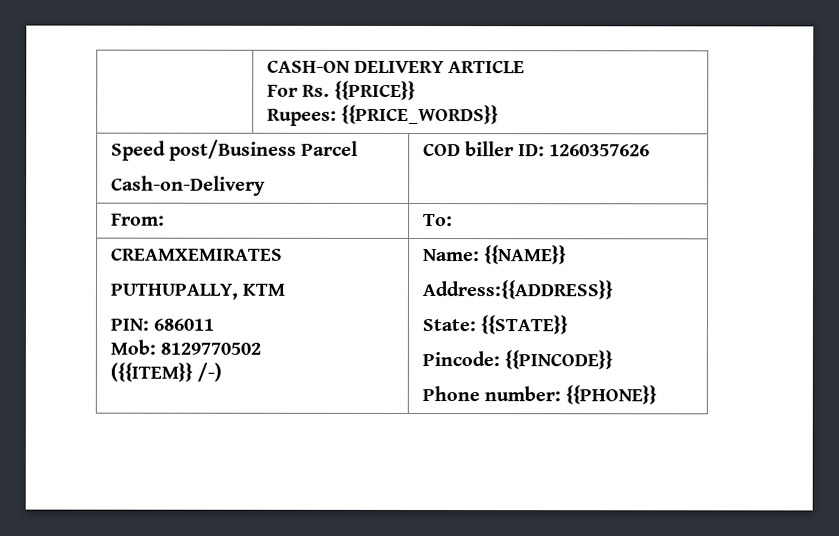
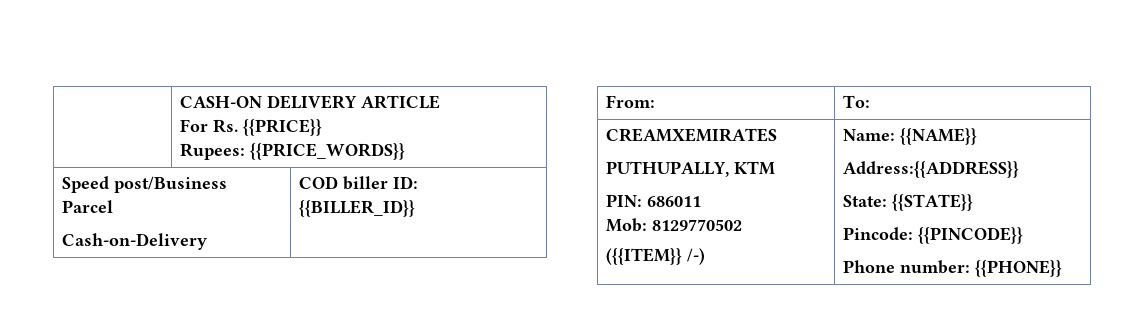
[549,144,651,157] 1260357626 -> [299,200,416,217] {{BILLER_ID}}

